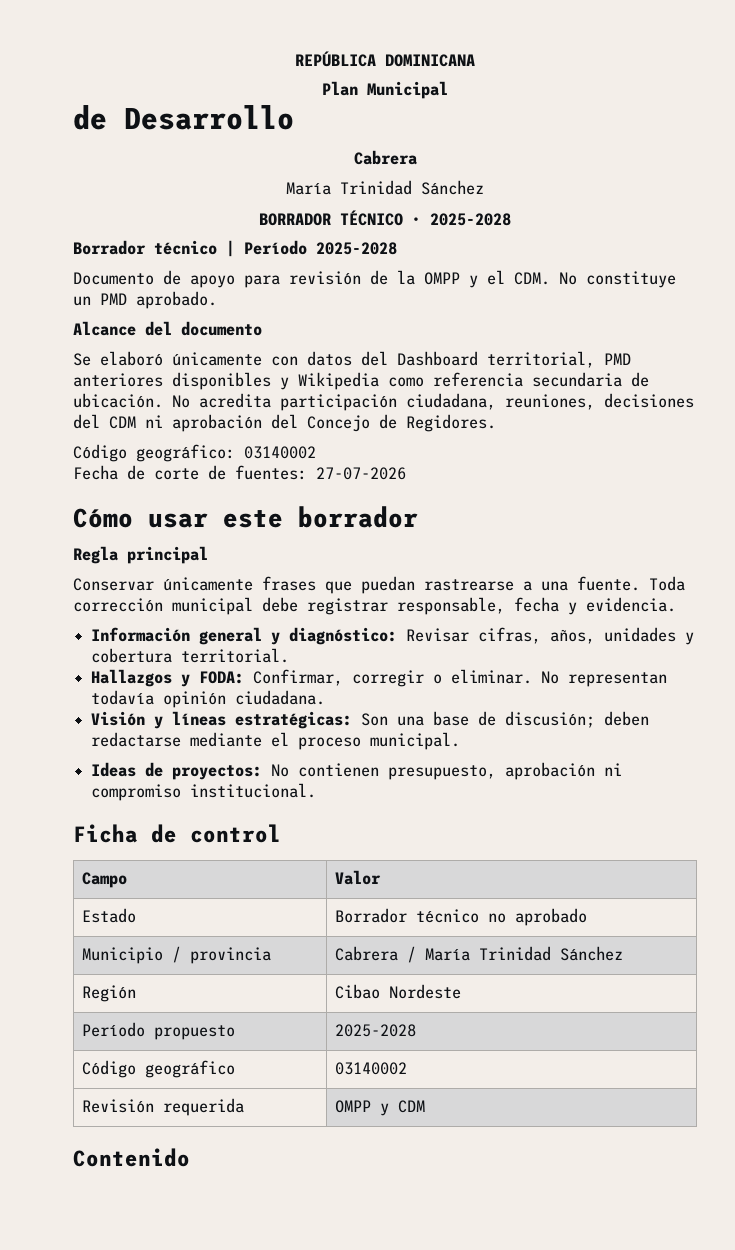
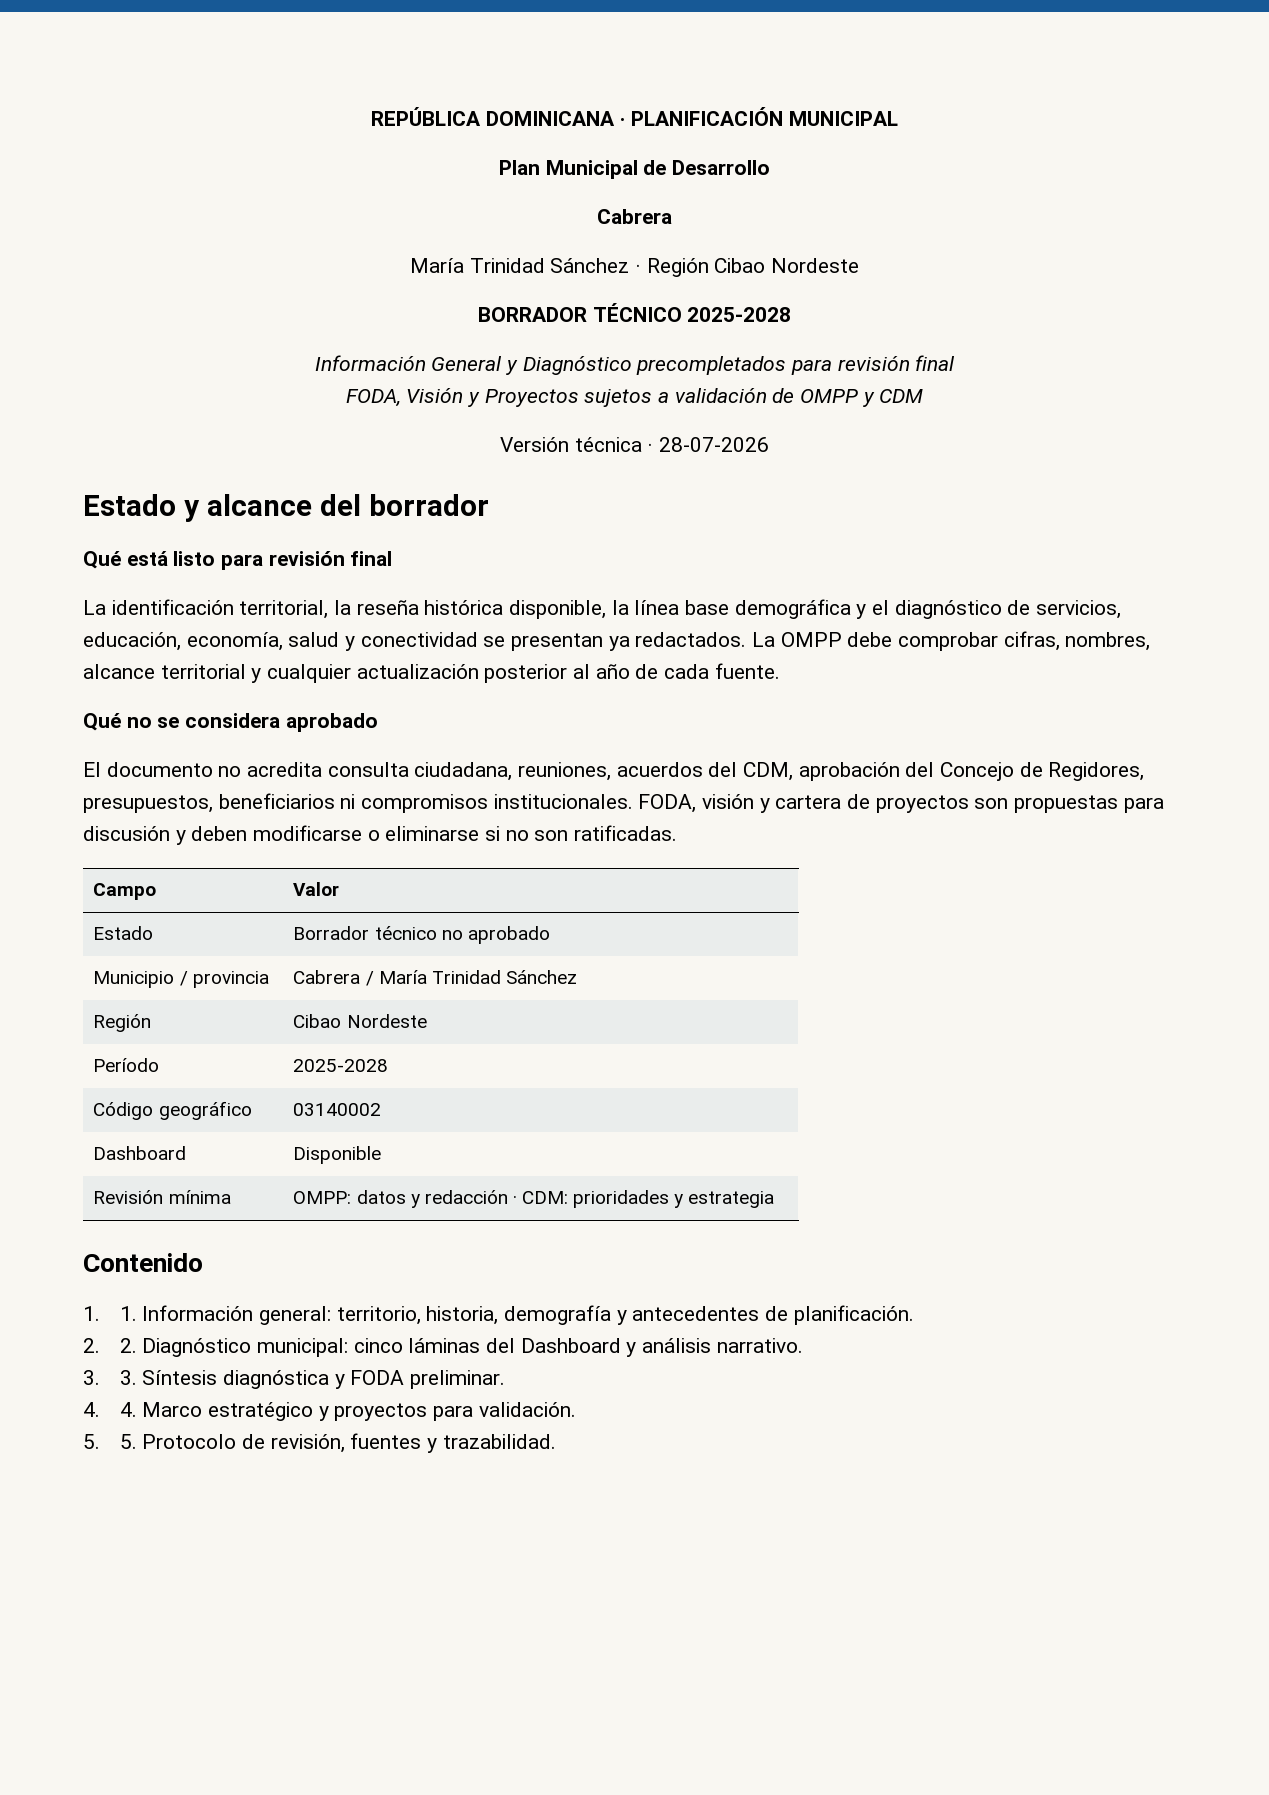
(475, 60) none -> [619,107,898,126] · PLANIFICACIÓN MUNICIPAL
(448, 90) // -> (638, 169) none
(484, 187) none -> [635,258,860,277] · Región Cibao Nordeste
[412,213,511,226] [73,240,397,257] [73,270,676,288] [73,291,217,309] [73,321,262,336] [73,351,631,368] [73,372,649,390] [73,393,694,411] [73,414,496,432] [73,444,316,462] [73,465,406,480] [73,506,418,528] [73,546,208,564] [73,576,685,594] [73,597,676,615] [91,627,695,645] [91,648,290,663] [91,669,668,687] [91,690,326,708] [91,711,650,729] [91,732,461,750] [91,762,623,780] [91,783,317,801] [73,824,281,843] · 2025-2028 // Borrador técnico | Período 2025-2028 // Documento de apoyo para revisión de la OMPP y el CDM. No constituye un PMD aprobado. // Alcance del documento // Se elaboró únicamente con datos del Dashboard territorial, PMD anteriores disponibles y Wikipedia como referencia secundaria de ubicación. No acredita participación ciudadana, reuniones, decisiones del CDM ni aprobación del Concejo de Regidores. // Código geográfico: 03140002 // Fecha de corte de fuentes: 27-07-2026 // Cómo usar este borrador // Regla principal // Conservar únicamente frases que puedan rastrearse a una fuente. Toda corrección municipal debe registrar responsable, fecha y evidencia. // Información general y diagnóstico: Revisar cifras, años, unidades y cobertura territorial. // Hallazgos y FODA: Confirmar, corregir o eliminar. No representan todavía opinión ciudadana. // Visión y líneas estratégicas: Son una base de discusión; deben redactarse mediante el proceso municipal. // Ideas de proyectos: No contienen presupuesto, aprobación ni compromiso institucional. // Ficha de control -> [687,307,792,322] [314,355,956,375] [345,388,924,407] [499,437,770,452] [83,494,489,522] [83,551,393,570] [83,599,1122,619] [83,631,1151,651] [83,663,780,683] [83,713,378,732] [83,762,1145,781] [83,793,1164,813] [83,825,678,845] 2025-2028 // Información General y Diagnóstico precompletados para revisión final // FODA, Visión y Proyectos sujetos a validación de OMPP y CDM // Versión técnica · 28-07-2026 // Estado y alcance del borrador // Qué está listo para revisión final // La identificación territorial, la reseña histórica disponible, la línea base demográfica y el diagnóstico de servicios, educación, economía, salud y conectividad se presentan ya redactados. La OMPP debe comprobar cifras, nombres, alcance territorial y cualquier actualización posterior al año de cada fuente. // Qué no se considera aprobado // El documento no acredita consulta ciudadana, reuniones, acuerdos del CDM, aprobación del Concejo de Regidores, presupuestos, beneficiarios ni compromisos institucionales. FODA, visión y cartera de proyectos son propuestas para discusión y deben modificarse o eliminarse si no son ratificadas.
[153,1025,235,1040] propuesto -> (160, 1065) none
(407, 1068) none -> [93,1146,187,1160] [293,1146,382,1164] // Dashboard | Disponible
[162,1098,244,1116] [334,1100,425,1116] [73,1148,190,1167] requerida | OMPP y CDM // Contenido -> [168,1190,231,1204] [293,1190,775,1208] [83,1253,203,1272] [83,1305,914,1325] [83,1338,803,1357] [83,1370,505,1389] [83,1402,576,1421] [83,1433,556,1453] mínima | OMPP: datos y redacción · CDM: prioridades y estrategia // Contenido // 1. 1. Información general: territorio, historia, demografía y antecedentes de planificación. // 2. 2. Diagnóstico municipal: cinco láminas del Dashboard y análisis narrativo. // 3. 3. Síntesis diagnóstica y FODA preliminar. // 4. 4. Marco estratégico y proyectos para validación. // 5. 5. Protocolo de revisión, fuentes y trazabilidad.

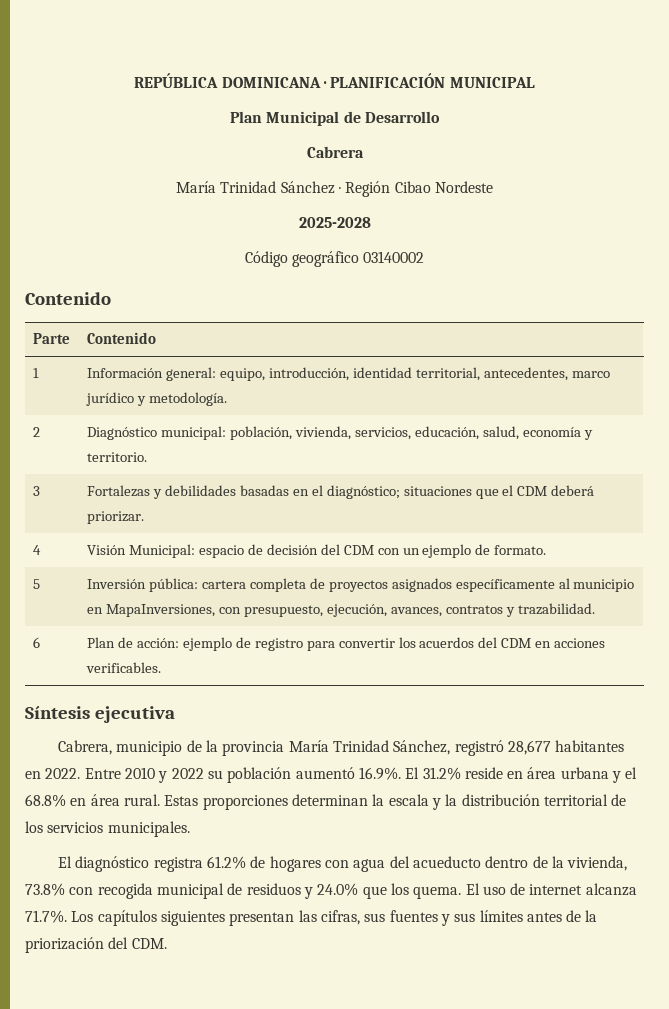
[477,303,792,322] [314,355,956,375] [345,388,924,407] [499,437,770,452] [83,494,489,522] [83,551,393,570] [83,599,1122,619] [83,631,1151,651] [83,663,780,683] [83,713,378,732] [83,762,1145,781] [83,793,1164,813] [83,825,678,845] [93,883,157,900] [293,882,340,896] [93,926,154,940] [293,926,550,944] [93,971,269,988] [293,970,577,986] [93,1014,152,1032] [293,1014,427,1028] [93,1058,160,1072] [293,1059,389,1072] [93,1101,252,1120] [293,1103,382,1116] [93,1146,187,1160] [293,1146,382,1164] [93,1190,231,1204] [293,1190,775,1208] [83,1253,203,1272] [83,1305,914,1325] [83,1338,803,1357] [83,1370,505,1389] [83,1402,576,1421] [83,1433,556,1453] BORRADOR TÉCNICO 2025-2028 // Información General y Diagnóstico precompletados para revisión final // FODA, Visión y Proyectos sujetos a validación de OMPP y CDM // Versión técnica · 28-07-2026 // Estado y alcance del borrador // Qué está listo para revisión final // La identificación territorial, la reseña histórica disponible, la línea base demográfica y el diagnóstico de servicios, educación, economía, salud y conectividad se presentan ya redactados. La OMPP debe comprobar cifras, nombres, alcance territorial y cualquier actualización posterior al año de cada fuente. // Qué no se considera aprobado // El documento no acredita consulta ciudadana, reuniones, acuerdos del CDM, aprobación del Concejo de Regidores, presupuestos, beneficiarios ni compromisos institucionales. FODA, visión y cartera de proyectos son propuestas para discusión y deben modificarse o eliminarse si no son ratificadas. // Campo | Valor // Estado | Borrador técnico no aprobado // Municipio / provincia | Cabrera / María Trinidad Sánchez // Región | Cibao Nordeste // Período | 2025-2028 // Código geográfico | 03140002 // Dashboard | Disponible // Revisión mínima | OMPP: datos y redacción · CDM: prioridades y estrategia // Contenido // 1. 1. Información general: territorio, historia, demografía y antecedentes de planificación. // 2. 2. Diagnóstico municipal: cinco láminas del Dashboard y análisis narrativo. // 3. 3. Síntesis diagnóstica y FODA preliminar. // 4. 4. Marco estratégico y proyectos para validación. // 5. 5. Protocolo de revisión, fuentes y trazabilidad. -> [298,217,371,228] [244,251,425,267] [25,292,111,305] [33,333,71,344] [87,332,157,344] [33,368,40,378] [87,367,610,381] [86,392,228,406] [33,427,41,437] [87,426,593,440] [87,452,148,462] [33,486,41,496] [87,485,595,499] [87,511,145,524] [33,545,42,555] [87,544,547,558] [33,579,41,589] [87,578,635,592] [87,603,595,617] [33,637,41,648] [87,637,606,651] [86,662,162,673] [25,706,175,723] [58,740,625,756] [25,767,638,783] [25,794,627,810] [25,821,190,837] [58,856,628,872] [25,883,637,899] [25,910,598,926] [25,937,167,953] 2025-2028 // Código geográfico 03140002 // Contenido // Parte | Contenido // 1 | Información general: equipo, introducción, identidad territorial, antecedentes, marco jurídico y metodología. // 2 | Diagnóstico municipal: población, vivienda, servicios, educación, salud, economía y territorio. // 3 | Fortalezas y debilidades basadas en el diagnóstico; situaciones que el CDM deberá priorizar. // 4 | Visión Municipal: espacio de decisión del CDM con un ejemplo de formato. // 5 | Inversión pública: cartera completa de proyectos asignados específicamente al municipio en MapaInversiones, con presupuesto, ejecución, avances, contratos y trazabilidad. // 6 | Plan de acción: ejemplo de registro para convertir los acuerdos del CDM en acciones verificables. // Síntesis ejecutiva // Cabrera, municipio de la provincia María Trinidad Sánchez, registró 28,677 habitantes en 2022. Entre 2010 y 2022 su población aumentó 16.9%. El 31.2% reside en área urbana y el 68.8% en área rural. Estas proporciones determinan la escala y la distribución territorial de los servicios municipales. // El diagnóstico registra 61.2% de hogares con agua del acueducto dentro de la vivienda, 73.8% con recogida municipal de residuos y 24.0% que los quema. El uso de internet alcanza 71.7%. Los capítulos siguientes presentan las cifras, sus fuentes y sus límites antes de la priorización del CDM.

